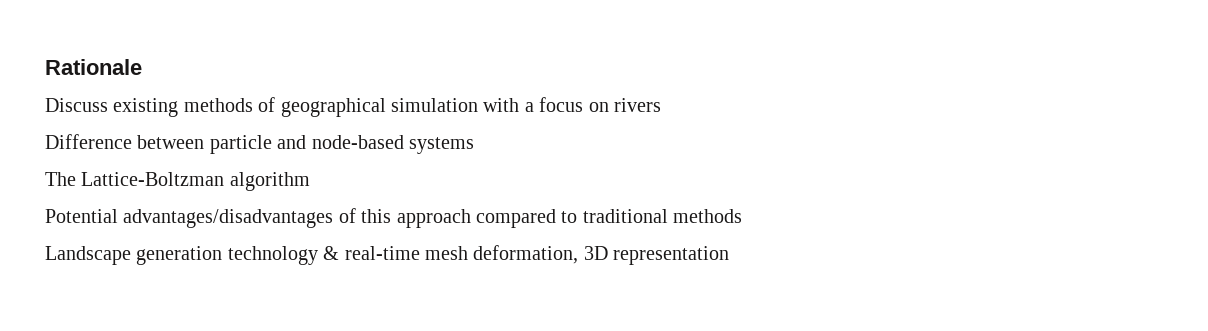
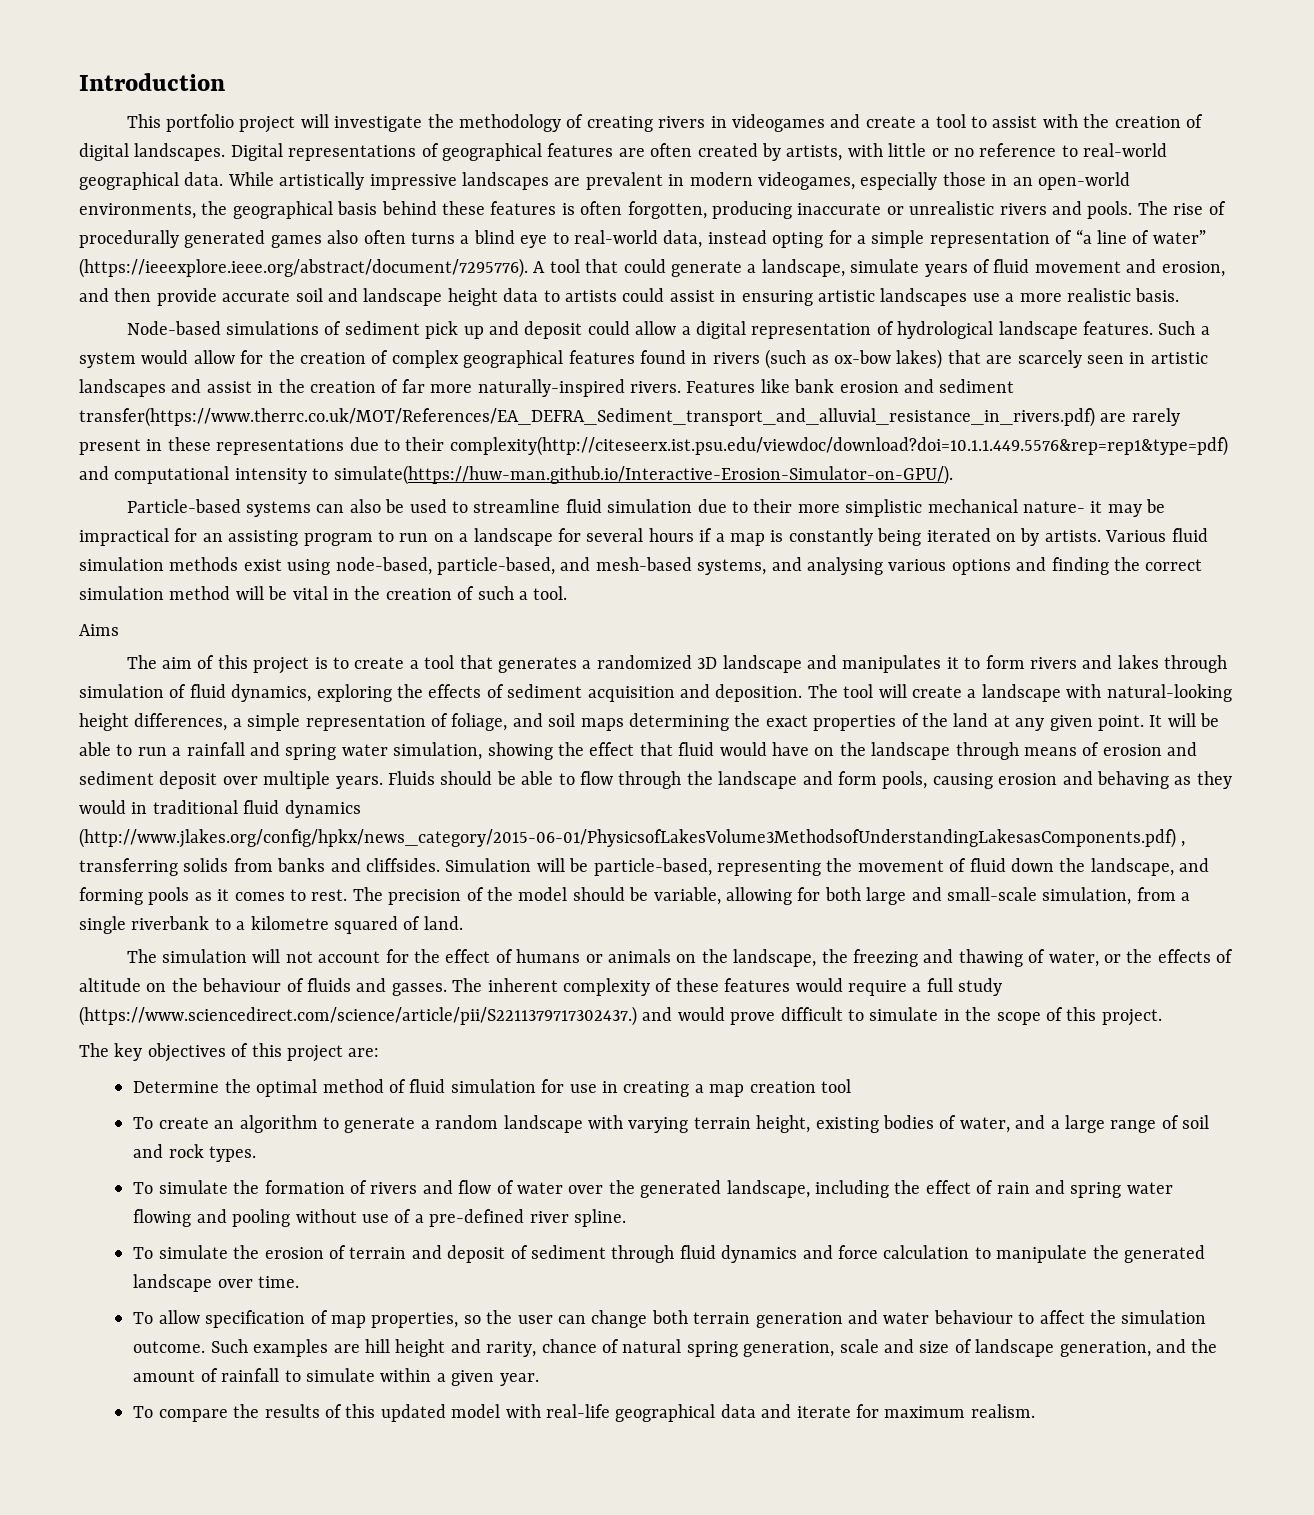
[45,59,142,75] [45,97,661,117] [45,134,474,154] [45,172,310,191] [45,208,743,228] [45,245,730,265] Rationale // Discuss existing methods of geographical simulation with a focus on rivers // Difference between particle and node-based systems // The Lattice-Boltzman algorithm // Potential advantages/disadvantages of this approach compared to traditional methods // Landscape generation technology & real-time mesh deformation, 3D representation -> [79,73,225,91] [126,114,1204,133] [79,143,1168,161] [79,172,1130,190] [79,201,1226,219] [79,229,1206,248] [79,258,1225,278] [79,288,1180,306] [126,321,1210,339] [79,349,1208,369] [79,379,1015,397] [79,407,1180,427] [79,436,1228,456] [79,465,953,485] [126,499,1166,517] [79,528,1208,546] [79,557,1203,575] [79,586,568,600] [79,624,119,636] [126,655,1228,674] [79,684,1232,702] [79,713,1220,731] [79,742,1198,760] [79,771,1232,789] [79,800,361,818] [79,828,1186,848] [79,858,1210,876] [79,887,1191,905] [79,916,463,934] [126,949,1234,967] [79,978,1003,996] [79,1006,1162,1026] [79,1043,380,1062] [133,1079,851,1097] [133,1115,1210,1133] [133,1144,257,1162] [133,1180,1173,1198] [133,1209,626,1227] [133,1245,1205,1263] [133,1274,300,1292] [133,1310,1207,1328] [133,1339,1218,1357] [133,1368,539,1386] [133,1404,1035,1422] Introduction // This portfolio project will investigate the methodology of creating rivers in videogames and create a tool to assist with the creation of digital landscapes. Digital representations of geographical features are often created by artists, with little or no reference to real-world geographical data. While artistically impressive landscapes are prevalent in modern videogames, especially those in an open-world environments, the geographical basis behind these features is often forgotten, producing inaccurate or unrealistic rivers and pools. The rise of procedurally generated games also often turns a blind eye to real-world data, instead opting for a simple representation of “a line of water” (https://ieeexplore.ieee.org/abstract/document/7295776). A tool that could generate a landscape, simulate years of fluid movement and erosion, and then provide accurate soil and landscape height data to artists could assist in ensuring artistic landscapes use a more realistic basis. // Node-based simulations of sediment pick up and deposit could allow a digital representation of hydrological landscape features. Such a system would allow for the creation of complex geographical features found in rivers (such as ox-bow lakes) that are scarcely seen in artistic landscapes and assist in the creation of far more naturally-inspired rivers. Features like bank erosion and sediment transfer(https://www.therrc.co.uk/MOT/References/EA_DEFRA_Sediment_transport_and_alluvial_resistance_in_rivers.pdf) are rarely present in these representations due to their complexity(http://citeseerx.ist.psu.edu/viewdoc/download?doi=10.1.1.449.5576&rep=rep1&type=pdf) and computational intensity to simulate(https://huw-man.github.io/Interactive-Erosion-Simulator-on-GPU/). // Particle-based systems can also be used to streamline fluid simulation due to their more simplistic mechanical nature- it may be impractical for an assisting program to run on a landscape for several hours if a map is constantly being iterated on by artists. Various fluid simulation methods exist using node-based, particle-based, and mesh-based systems, and analysing various options and finding the correct simulation method will be vital in the creation of such a tool. // Aims // The aim of this project is to create a tool that generates a randomized 3D landscape and manipulates it to form rivers and lakes through simulation of fluid dynamics, exploring the effects of sediment acquisition and deposition. The tool will create a landscape with natural-looking height differences, a simple representation of foliage, and soil maps determining the exact properties of the land at any given point. It will be able to run a rainfall and spring water simulation, showing the effect that fluid would have on the landscape through means of erosion and sediment deposit over multiple years. Fluids should be able to flow through the landscape and form pools, causing erosion and behaving as they would in traditional fluid dynamics (http://www.jlakes.org/config/hpkx/news_category/2015-06-01/PhysicsofLakesVolume3MethodsofUnderstandingLakesasComponents.pdf) , transferring solids from banks and cliffsides. Simulation will be particle-based, representing the movement of fluid down the landscape, and forming pools as it comes to rest. The precision of the model should be variable, allowing for both large and small-scale simulation, from a single riverbank to a kilometre squared of land. // The simulation will not account for the effect of humans or animals on the landscape, the freezing and thawing of water, or the effects of altitude on the behaviour of fluids and gasses. The inherent complexity of these features would require a full study (https://www.sciencedirect.com/science/article/pii/S2211379717302437.) and would prove difficult to simulate in the scope of this project. // The key objectives of this project are: // Determine the optimal method of fluid simulation for use in creating a map creation tool // To create an algorithm to generate a random landscape with varying terrain height, existing bodies of water, and a large range of soil and rock types. // To simulate the formation of rivers and flow of water over the generated landscape, including the effect of rain and spring water flowing and pooling without use of a pre-defined river spline. // To simulate the erosion of terrain and deposit of sediment through fluid dynamics and force calculation to manipulate the generated landscape over time. // To allow specification of map properties, so the user can change both terrain generation and water behaviour to affect the simulation outcome. Such examples are hill height and rarity, chance of natural spring generation, scale and size of landscape generation, and the amount of rainfall to simulate within a given year. // To compare the results of this updated model with real-life geographical data and iterate for maximum realism.

